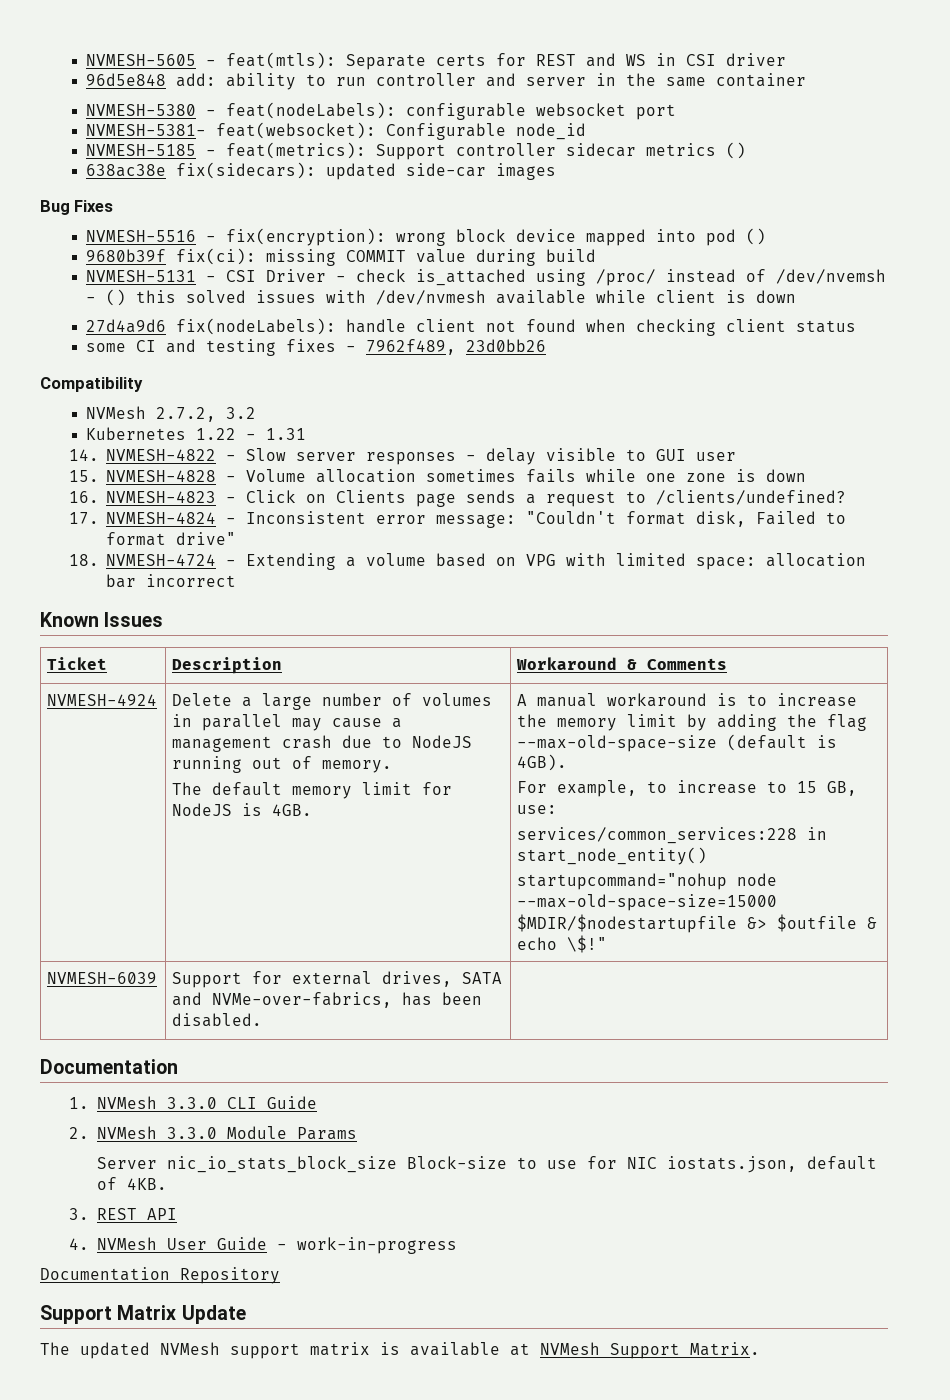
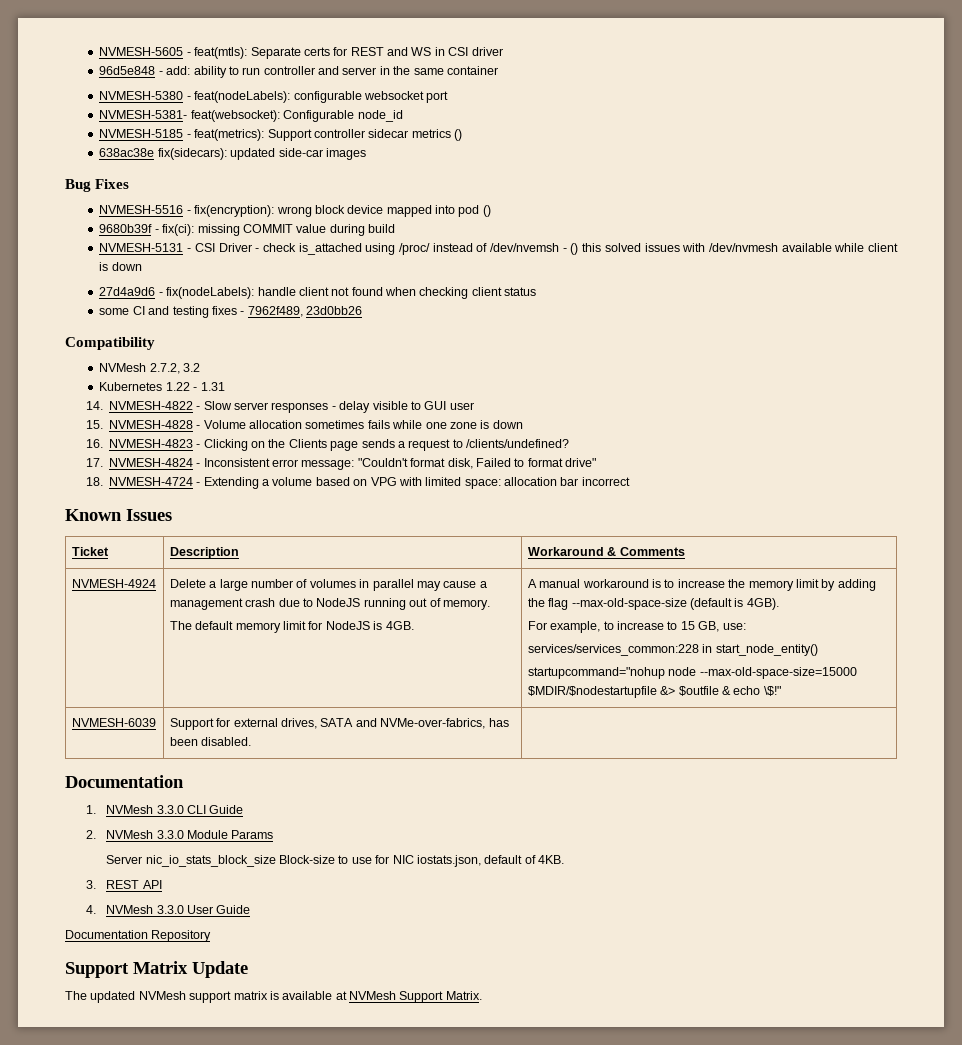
(166, 79) none -> [158,71,163,75] -
(166, 255) none -> [154,229,159,233] -
(166, 326) none -> [158,292,163,296] -
[246,490,327,503] Click on -> [203,439,286,451] Clicking on the
[517,827,798,844] services/common_services:228 -> [527,644,699,656] services/services_common:228
(158, 1243) none -> [156,905,184,914] 3.3.0
[277,1237,458,1254] - work-in-progress -> (251, 909) none

